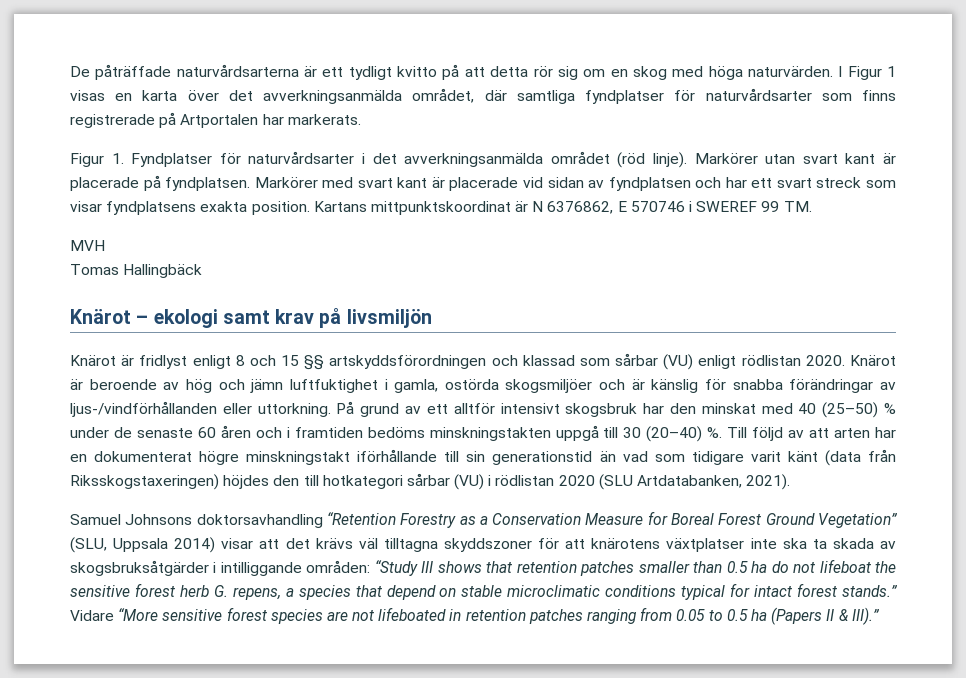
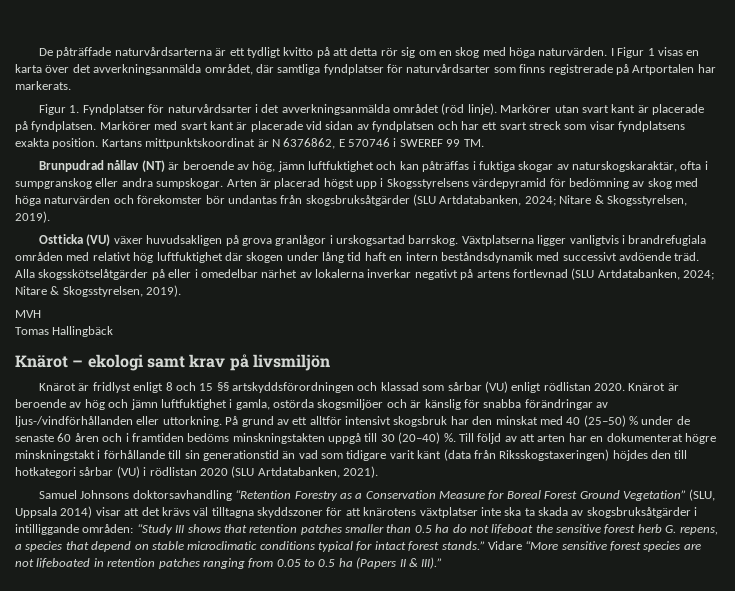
(812, 206) none -> [38,160,708,172] [15,178,698,189] [15,194,687,206] [15,211,50,223] [38,234,707,246] [15,252,700,263] [15,268,714,280] [15,285,182,297] // Brunpudrad nållav (NT) är beroende av hög, jämn luftfuktighet och kan påträffas i fuktiga skogar av naturskogskaraktär, ofta i sumpgranskog eller andra sumpskogar. Arten är placerad högst upp i Skogsstyrelsens värdepyramid för bedömning av skog med höga naturvärden och förekomster bör undantas från skogsbruksåtgärder (SLU Artdatabanken, 2024; Nitare & Skogsstyrelsen, 2019). // Ostticka (VU) växer huvudsakligen på grova granlågor i urskogsartad barrskog. Växtplatserna ligger vanligtvis i brandrefugiala områden med relativt hög luftfuktighet där skogen under lång tid haft en intern beståndsdynamik med successivt avdöende träd. Alla skogsskötselåtgärder på eller i omedelbar närhet av lokalerna inverkar negativt på artens fortlevnad (SLU Artdatabanken, 2024; Nitare & Skogsstyrelsen, 2019).
[357,449,438,462] iförhållande -> [97,450,165,459] i förhållande

